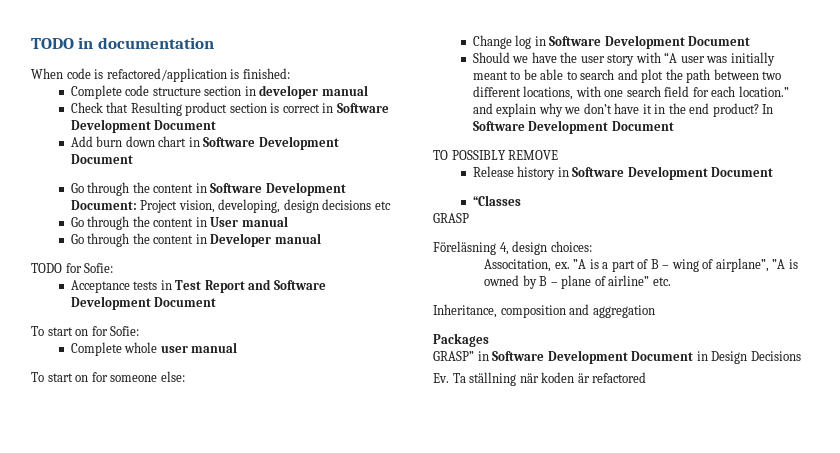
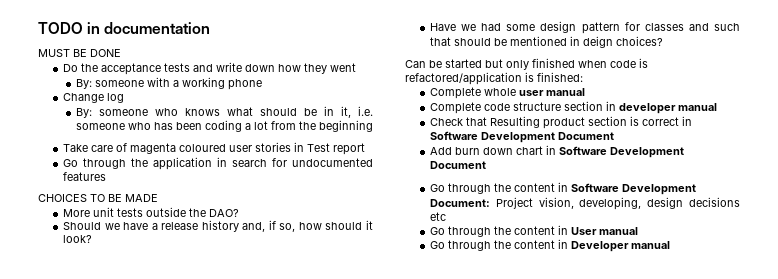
[31,68,63,79] When -> [38,49,121,57] [63,62,357,75] [75,77,262,90] [63,93,125,103] [75,106,373,118] [75,120,373,132] [63,142,366,155] [63,157,373,170] [63,172,107,181] [38,194,158,202] [63,207,240,217] [63,220,373,232] [63,235,93,243] [430,21,740,34] [430,36,664,48] [405,58,607,70] MUST BE DONE // Do the acceptance tests and write down how they went // By: someone with a working phone // Change log // By: someone who knows what should be in it, i.e. someone who has been coding a lot from the beginning // Take care of magenta coloured user stories in Test report // Go through the application in search for undocumented features // CHOICES TO BE MADE // More unit tests outside the DAO? // Should we have a release history and, if so, how should it look? // Have we had some design pattern for classes and such that should be mentioned in deign choices? // Can be started but only finished when
(290, 73) none -> [430,87,586,99] // Complete whole user manual
[31,263,114,273] [70,279,326,293] [70,296,217,310] [31,326,140,336] [70,342,238,356] [31,371,185,382] [472,35,751,49] [472,52,775,66] [472,69,782,83] [472,86,789,100] [472,103,774,117] [472,120,674,134] [433,150,559,160] [472,166,774,180] [472,195,521,206] [433,213,469,223] [433,241,592,255] [484,258,798,272] [484,275,671,289] [433,304,655,318] [433,333,489,347] [433,350,801,364] [433,372,647,386] // TODO for Sofie: // Acceptance tests in Test Report and Software Development Document // To start on for Sofie: // Complete whole user manual // To start on for someone else: // Change log in Software Development Document // Should we have the user story with “A user was initially meant to be able to search and plot the path between two different locations, with one search field for each location.” and explain why we don’t have it in the end product? In Software Development Document // TO POSSIBLY REMOVE // Release history in Software Development Document // “Classes // GRASP // Föreläsning 4, design choices: // Associtation, ex. ”A is a part of B – wing of airplane”, ”A is owned by B – plane of airline” etc. // Inheritance, composition and aggregation // Packages // GRASP” in Software Development Document in Design Decisions // Ev. Ta ställning när koden är refactored -> (671, 245) none

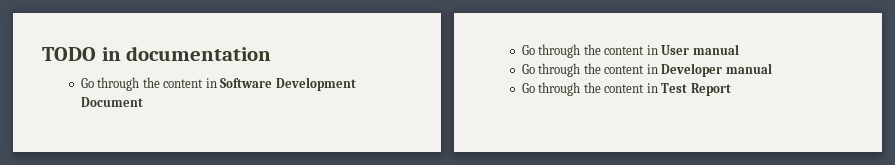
[38,49,121,57] [63,62,357,75] [75,77,262,90] [63,93,125,103] [75,106,373,118] [75,120,373,132] [63,142,366,155] [63,157,373,170] [63,172,107,181] [38,194,158,202] [63,207,240,217] [63,220,373,232] [63,235,93,243] [430,21,740,34] [430,36,664,48] [405,58,648,70] [405,72,583,85] [430,87,586,99] [430,101,718,114] [430,116,693,129] [430,131,615,143] [430,145,685,158] [430,161,487,169] // MUST BE DONE // Do the acceptance tests and write down how they went // By: someone with a working phone // Change log // By: someone who knows what should be in it, i.e. someone who has been coding a lot from the beginning // Take care of magenta coloured user stories in Test report // Go through the application in search for undocumented features // CHOICES TO BE MADE // More unit tests outside the DAO? // Should we have a release history and, if so, how should it look? // Have we had some design pattern for classes and such that should be mentioned in deign choices? // Can be started but only finished when code is refactored/application is finished: // Complete whole user manual // Complete code structure section in developer manual // Check that Resulting product section is correct in Software Development Document // Add burn down chart in Software Development Document -> (272, 53) none
[430,197,740,210] [430,212,447,221] Document: Project vision, developing, design decisions etc -> [80,97,143,107] Document
(671, 245) none -> [521,82,731,96] // Go through the content in Test Report

